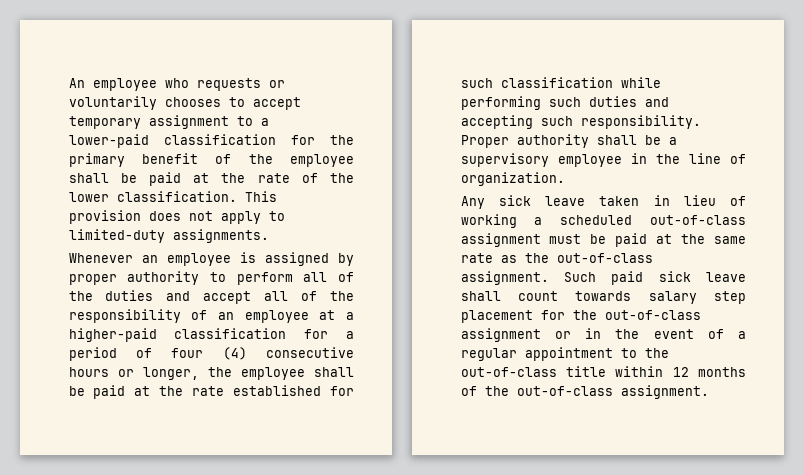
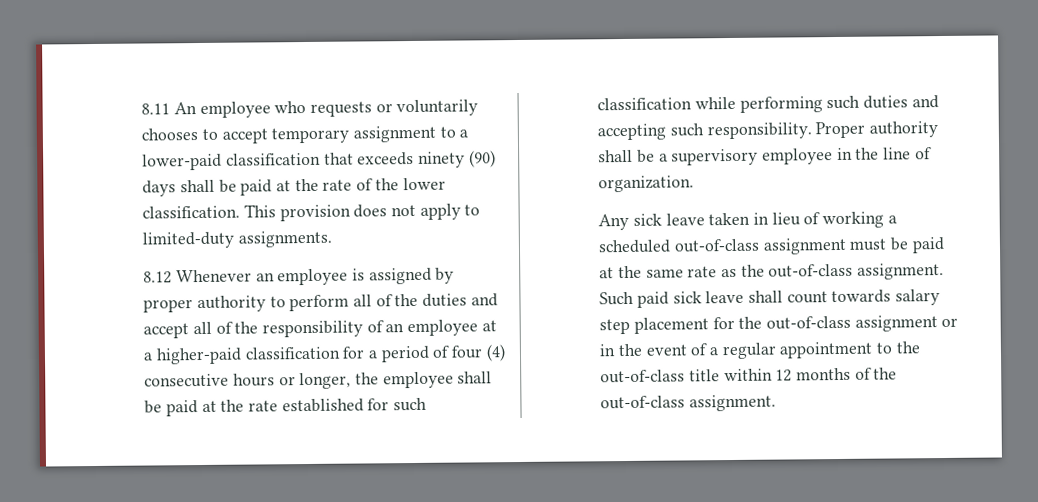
(68, 83) none -> [141,103,171,115] 8.11
[290,135,354,145] [68,153,354,167] for the primary benefit of the employee -> [323,150,496,168] [142,180,177,197] that exceeds ninety (90) days
(269, 236) none -> [143,271,173,284] 8.12

